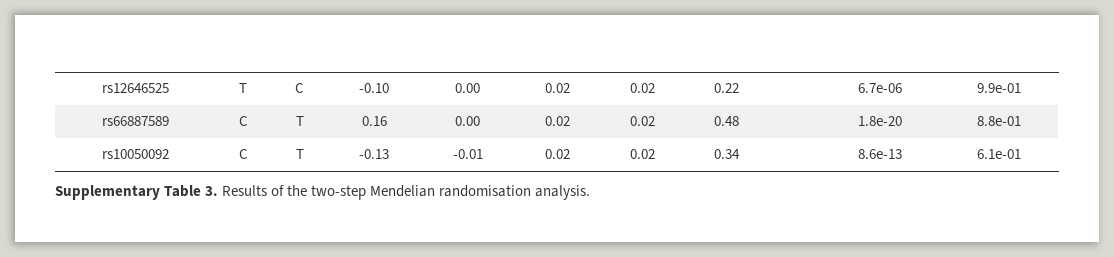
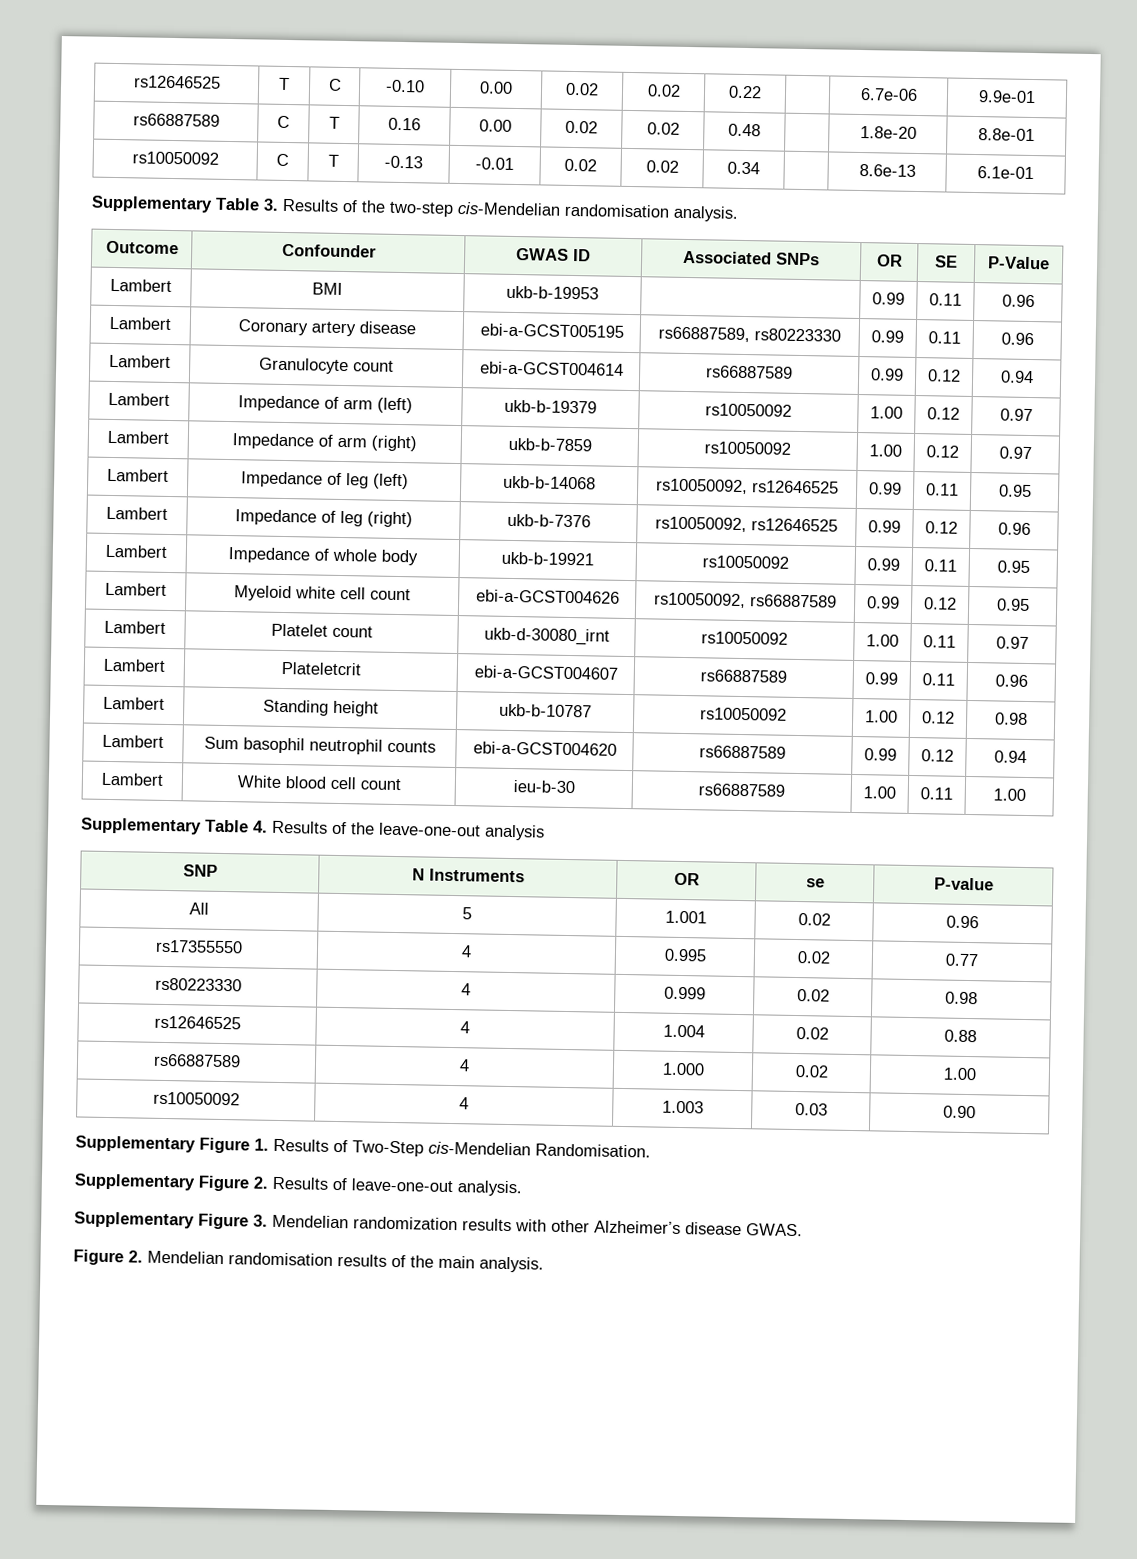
[370,185,532,197] Mendelian randomisation -> [457,201,739,222] [105,240,179,255] [281,243,377,258] [516,248,591,262] [683,250,820,266] [876,254,903,267] [934,255,958,268] [987,256,1050,270] [110,278,172,292] [312,282,343,295] [506,285,599,300] [872,292,905,305] [929,293,962,306] [1001,294,1035,308] [109,316,171,330] [237,319,416,337] [479,323,624,338] [658,326,841,343] [871,330,904,343] [928,331,961,344] [1000,332,1034,346] [109,354,171,368] [259,357,394,375] [479,361,624,376] [706,365,793,379] [871,368,904,381] [928,369,961,382] [999,370,1034,384] [108,392,170,406] [238,395,413,414] [504,399,597,414] [705,403,792,417] [870,406,903,419] [927,407,960,420] [999,408,1033,422] [107,430,170,444] [232,433,417,452] [507,437,592,452] [704,441,791,455] [869,444,902,457] [926,445,959,458] [998,446,1032,460] [107,468,169,482] [240,471,409,490] [503,475,596,490] [656,478,839,495] [869,482,902,495] [926,483,959,496] [998,484,1032,498] [106,506,168,520] [234,509,413,528] [506,513,591,528] [655,516,838,533] [868,520,901,533] [925,521,958,534] [997,522,1031,536] [105,544,168,558] [228,547,418,566] [501,551,594,566] [702,555,789,569] [867,558,900,571] [924,559,957,572] [996,560,1030,574] [105,582,167,596] [234,585,411,602] [475,589,620,604] [654,592,837,609] [867,596,900,609] [924,597,957,610] [996,598,1030,612] [104,620,166,634] [270,623,373,638] [483,627,610,646] [701,631,788,645] [866,634,899,647] [923,635,956,648] [995,636,1029,650] [103,658,166,672] [280,661,361,676] [473,665,618,680] [700,669,787,683] [865,672,898,685] [922,673,955,686] [994,674,1028,687] [103,696,165,710] [262,699,379,717] [499,703,592,718] [700,707,787,721] [865,710,898,723] [922,711,955,724] [994,712,1028,725] [102,734,164,748] [203,736,436,755] [472,741,617,756] [699,745,786,759] [864,748,897,761] [921,749,954,762] [993,750,1027,763] [101,772,164,786] [236,775,401,791] [512,780,575,794] [698,783,785,797] [863,786,896,799] [920,787,953,800] [992,788,1026,801] [81,817,545,841] [182,864,218,877] [411,868,525,883] [673,872,700,886] [805,878,825,888] [933,877,994,891] [189,902,209,915] [462,907,472,920] [664,910,707,924] [797,913,831,926] [946,915,979,929] [154,939,243,954] [461,945,472,958] [663,948,707,962] [796,951,831,964] [945,953,979,967] [154,977,242,992] [461,983,471,996] [663,986,706,1000] [796,989,830,1002] [945,991,978,1005] [153,1015,241,1030] [460,1021,470,1034] [662,1024,705,1038] [795,1027,829,1040] [944,1029,977,1043] [152,1053,241,1068] [459,1059,470,1072] [661,1062,705,1076] [794,1064,829,1078] [943,1067,977,1081] [152,1091,240,1106] [459,1097,469,1110] [661,1100,704,1114] [794,1102,828,1116] [943,1105,976,1119] [75,1135,651,1158] [74,1173,522,1197] [74,1211,803,1237] [73,1249,475,1269] cis-Mendelian randomisation analysis. // Outcome | Confounder | GWAS ID | Associated SNPs | OR | SE | P-Value // Lambert | BMI | ukb-b-19953 | | 0.99 | 0.11 | 0.96 // Lambert | Coronary artery disease | ebi-a-GCST005195 | rs66887589, rs80223330 | 0.99 | 0.11 | 0.96 // Lambert | Granulocyte count | ebi-a-GCST004614 | rs66887589 | 0.99 | 0.12 | 0.94 // Lambert | Impedance of arm (left) | ukb-b-19379 | rs10050092 | 1.00 | 0.12 | 0.97 // Lambert | Impedance of arm (right) | ukb-b-7859 | rs10050092 | 1.00 | 0.12 | 0.97 // Lambert | Impedance of leg (left) | ukb-b-14068 | rs10050092, rs12646525 | 0.99 | 0.11 | 0.95 // Lambert | Impedance of leg (right) | ukb-b-7376 | rs10050092, rs12646525 | 0.99 | 0.12 | 0.96 // Lambert | Impedance of whole body | ukb-b-19921 | rs10050092 | 0.99 | 0.11 | 0.95 // Lambert | Myeloid white cell count | ebi-a-GCST004626 | rs10050092, rs66887589 | 0.99 | 0.12 | 0.95 // Lambert | Platelet count | ukb-d-30080_irnt | rs10050092 | 1.00 | 0.11 | 0.97 // Lambert | Plateletcrit | ebi-a-GCST004607 | rs66887589 | 0.99 | 0.11 | 0.96 // Lambert | Standing height | ukb-b-10787 | rs10050092 | 1.00 | 0.12 | 0.98 // Lambert | Sum basophil neutrophil counts | ebi-a-GCST004620 | rs66887589 | 0.99 | 0.12 | 0.94 // Lambert | White blood cell count | ieu-b-30 | rs66887589 | 1.00 | 0.11 | 1.00 // Supplementary Table 4. Results of the leave-one-out analysis // SNP | N Instruments | OR | se | P-value // All | 5 | 1.001 | 0.02 | 0.96 // rs17355550 | 4 | 0.995 | 0.02 | 0.77 // rs80223330 | 4 | 0.999 | 0.02 | 0.98 // rs12646525 | 4 | 1.004 | 0.02 | 0.88 // rs66887589 | 4 | 1.000 | 0.02 | 1.00 // rs10050092 | 4 | 1.003 | 0.03 | 0.90 // Supplementary Figure 1. Results of Two-Step cis-Mendelian Randomisation. // Supplementary Figure 2. Results of leave-one-out analysis. // Supplementary Figure 3. Mendelian randomization results with other Alzheimer’s disease GWAS. // Figure 2. Mendelian randomisation results of the main

